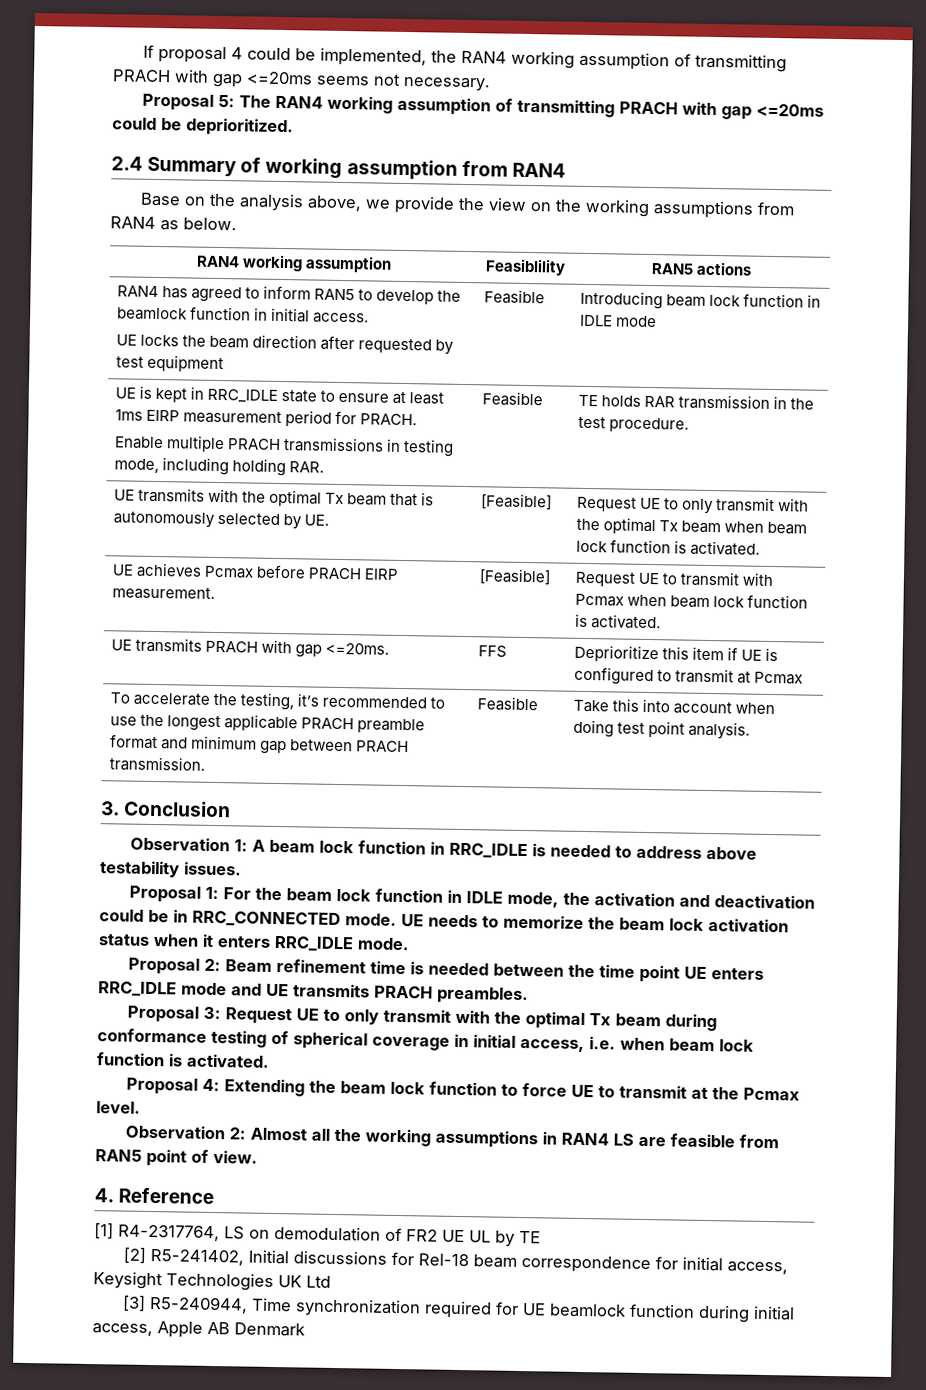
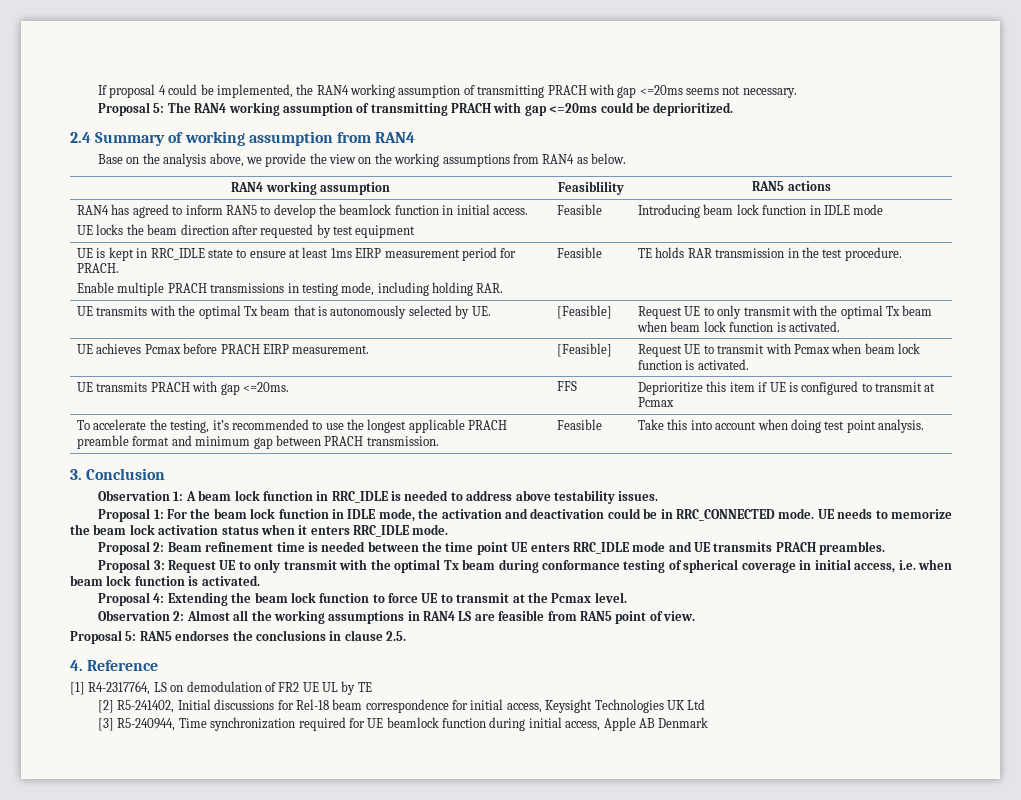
(258, 1157) none -> [70,630,406,644] // Proposal 5: RAN5 endorses the conclusions in clause 2.5.

